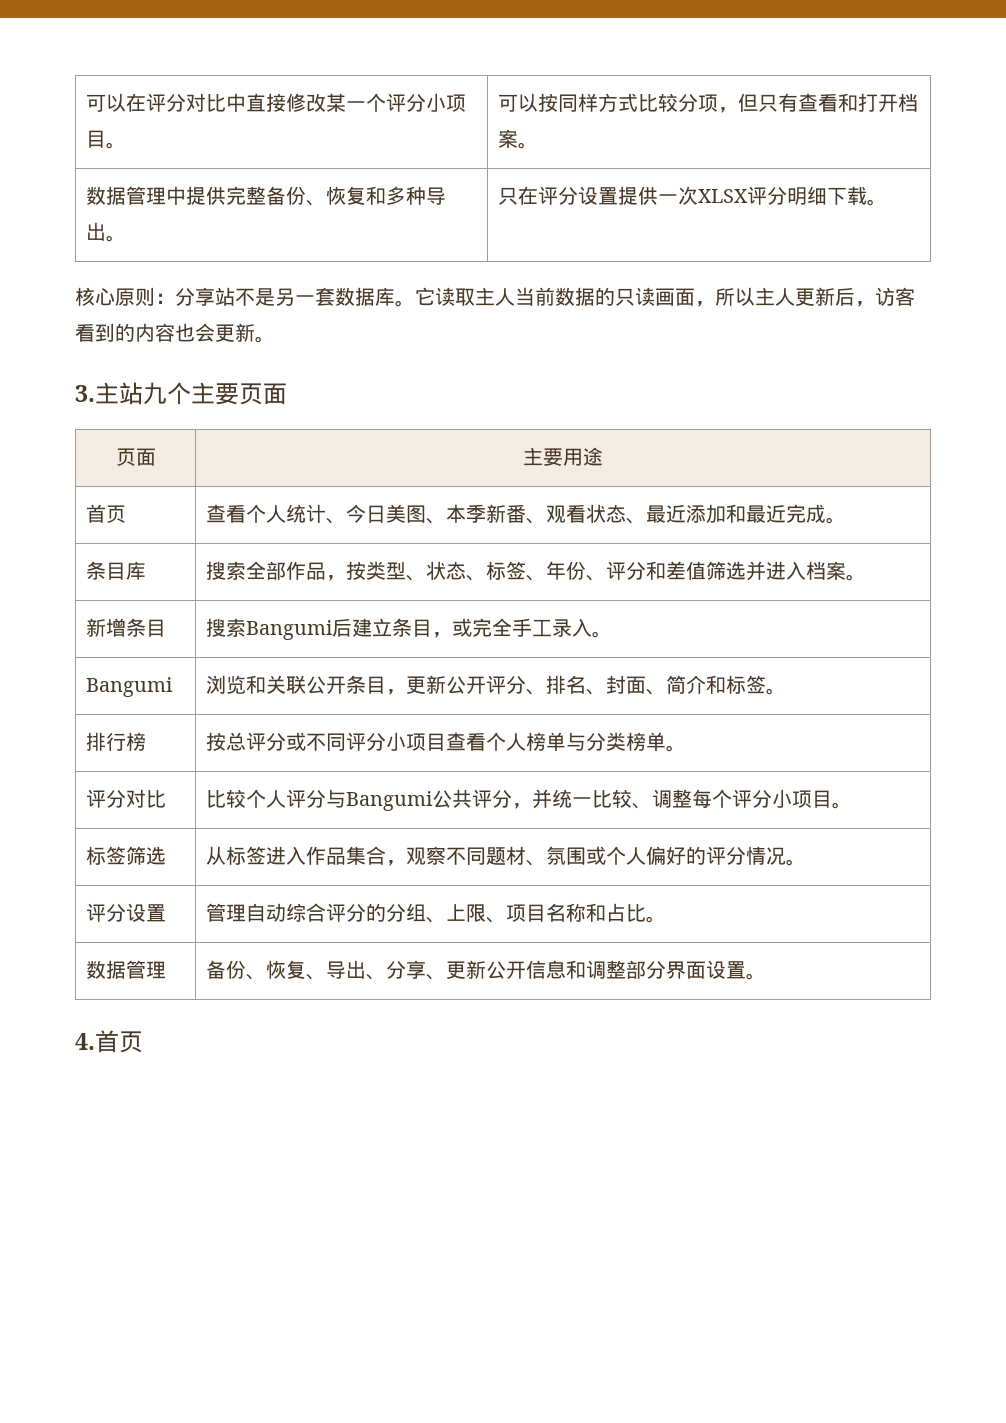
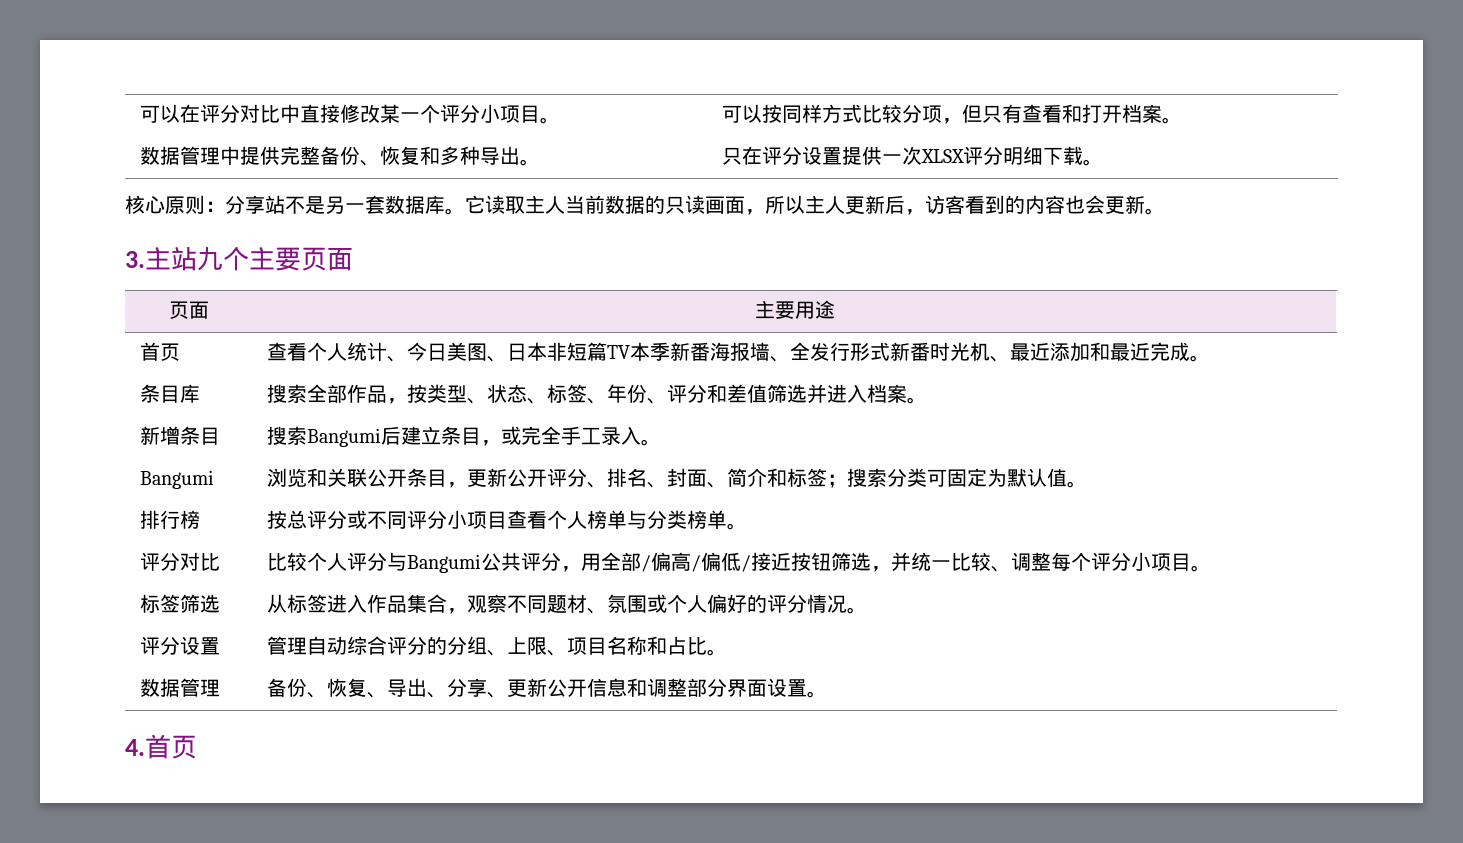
[445,504,626,524] 本季新番、观看状态 -> [507,342,991,362] 日本非短篇TV本季新番海报墙、全发行形式新番时光机
(766, 684) none -> [827,468,1068,488] ；搜索分类可固定为默认值
(532, 806) none -> [581,552,892,572] 用全部/偏高/偏低/接近按钮筛选，

